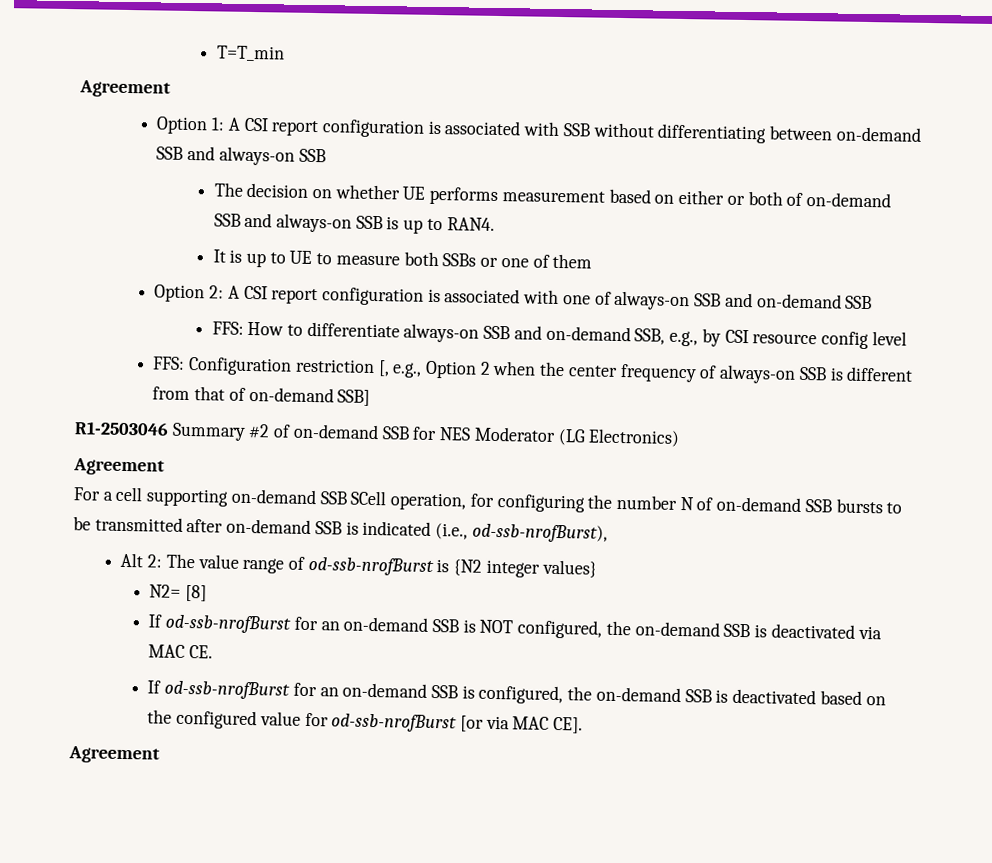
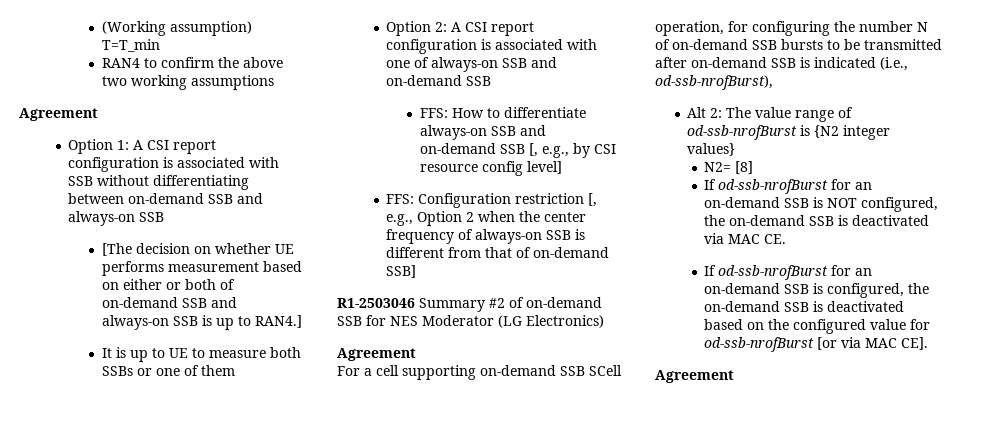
(215, 53) none -> [101,21,252,36] (Working assumption)
(285, 53) none -> [101,57,283,68] [101,75,274,90] // RAN4 to confirm the above two working assumptions
[213,182,244,197] The -> [101,243,132,256] [The
[446,217,495,231] RAN4. -> [254,315,302,328] RAN4.]
[634,328,666,345] SSB, -> [499,143,538,157] SSB [,
[871,331,907,346] level -> [526,161,562,174] level]

